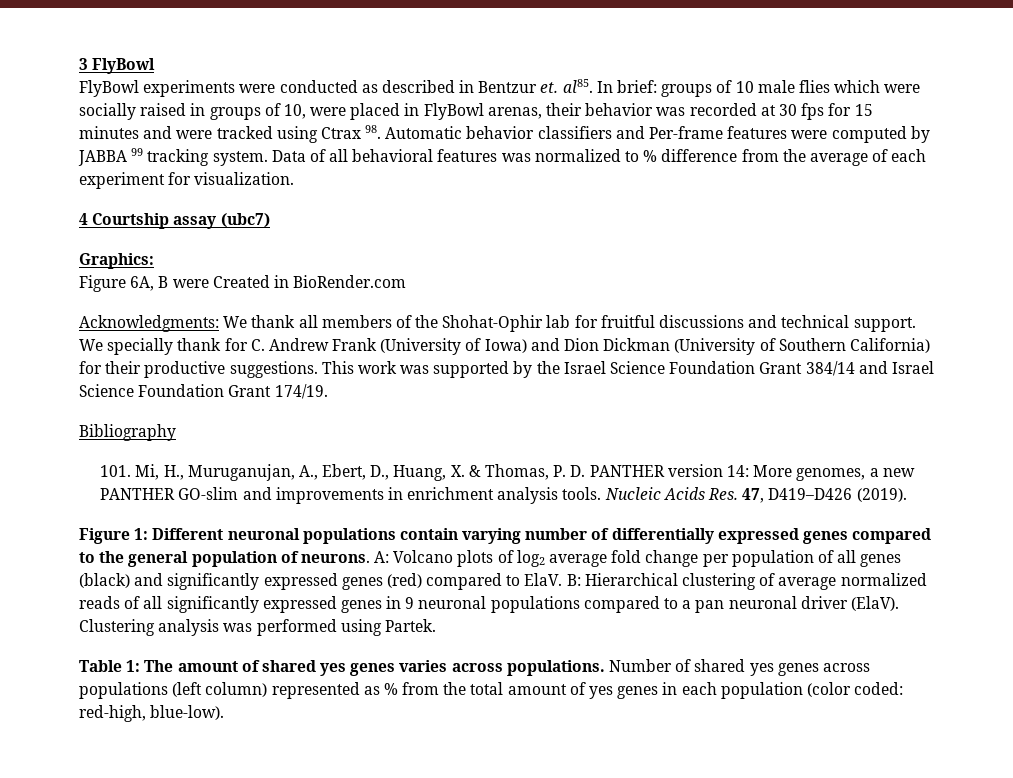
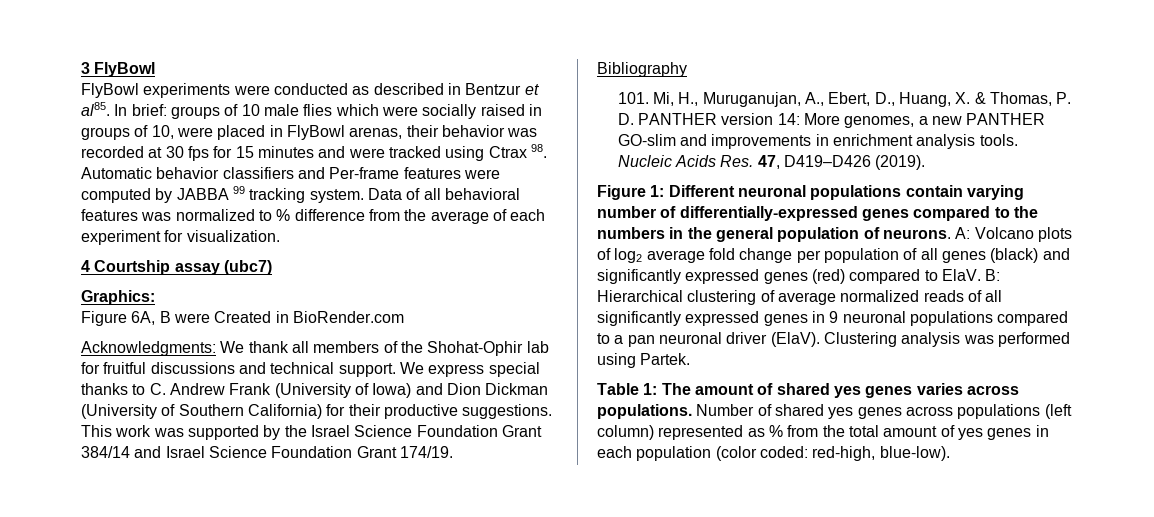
[540,82,559,93] et. -> [524,84,539,95] et
[107,338,248,355] specially thank for -> [428,362,540,377] [81,383,146,395] express special thanks to
[611,528,799,544] differentially expressed -> [679,206,858,221] differentially-expressed
(125, 557) none -> [597,227,712,239] numbers in the

